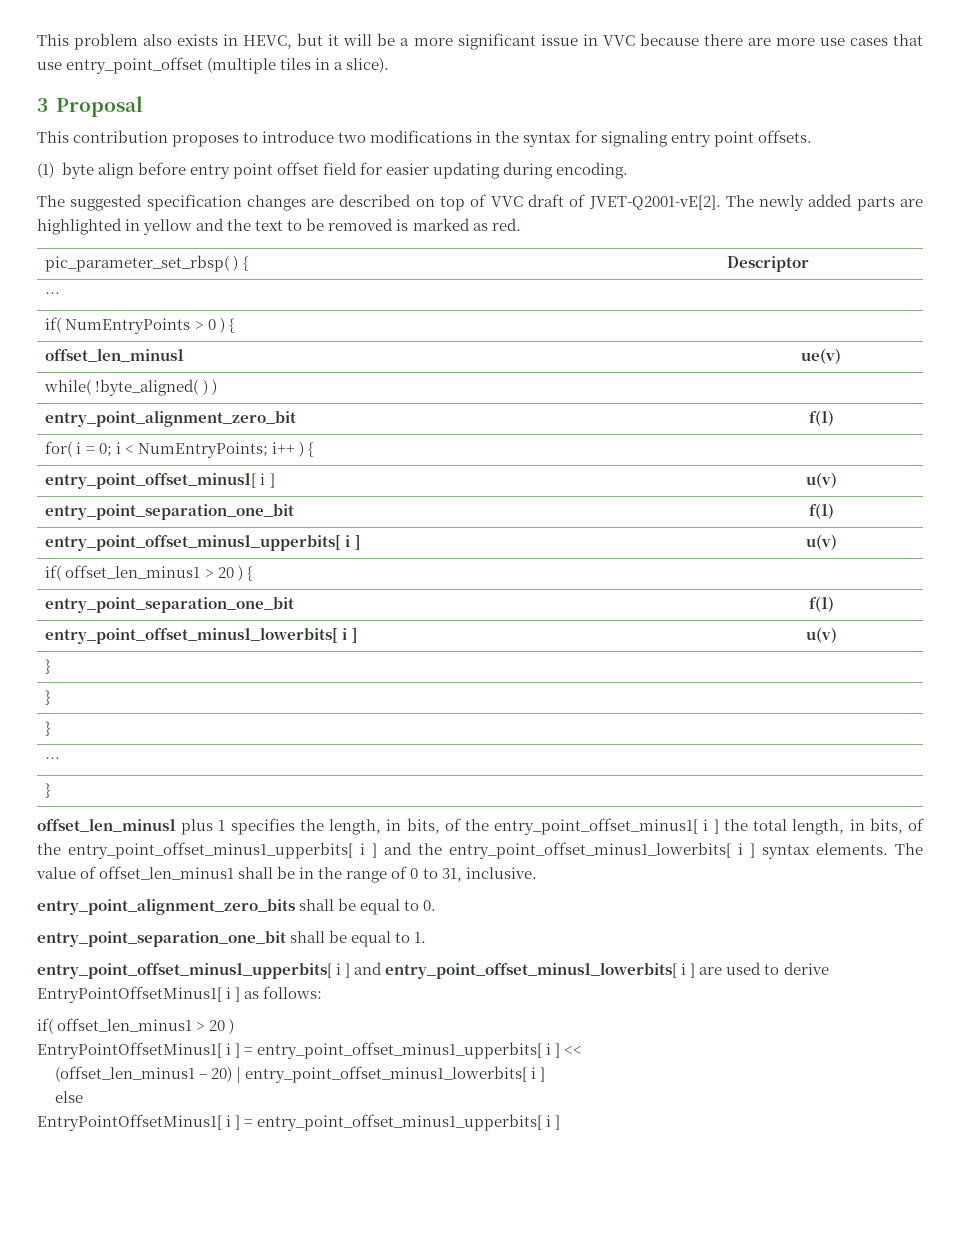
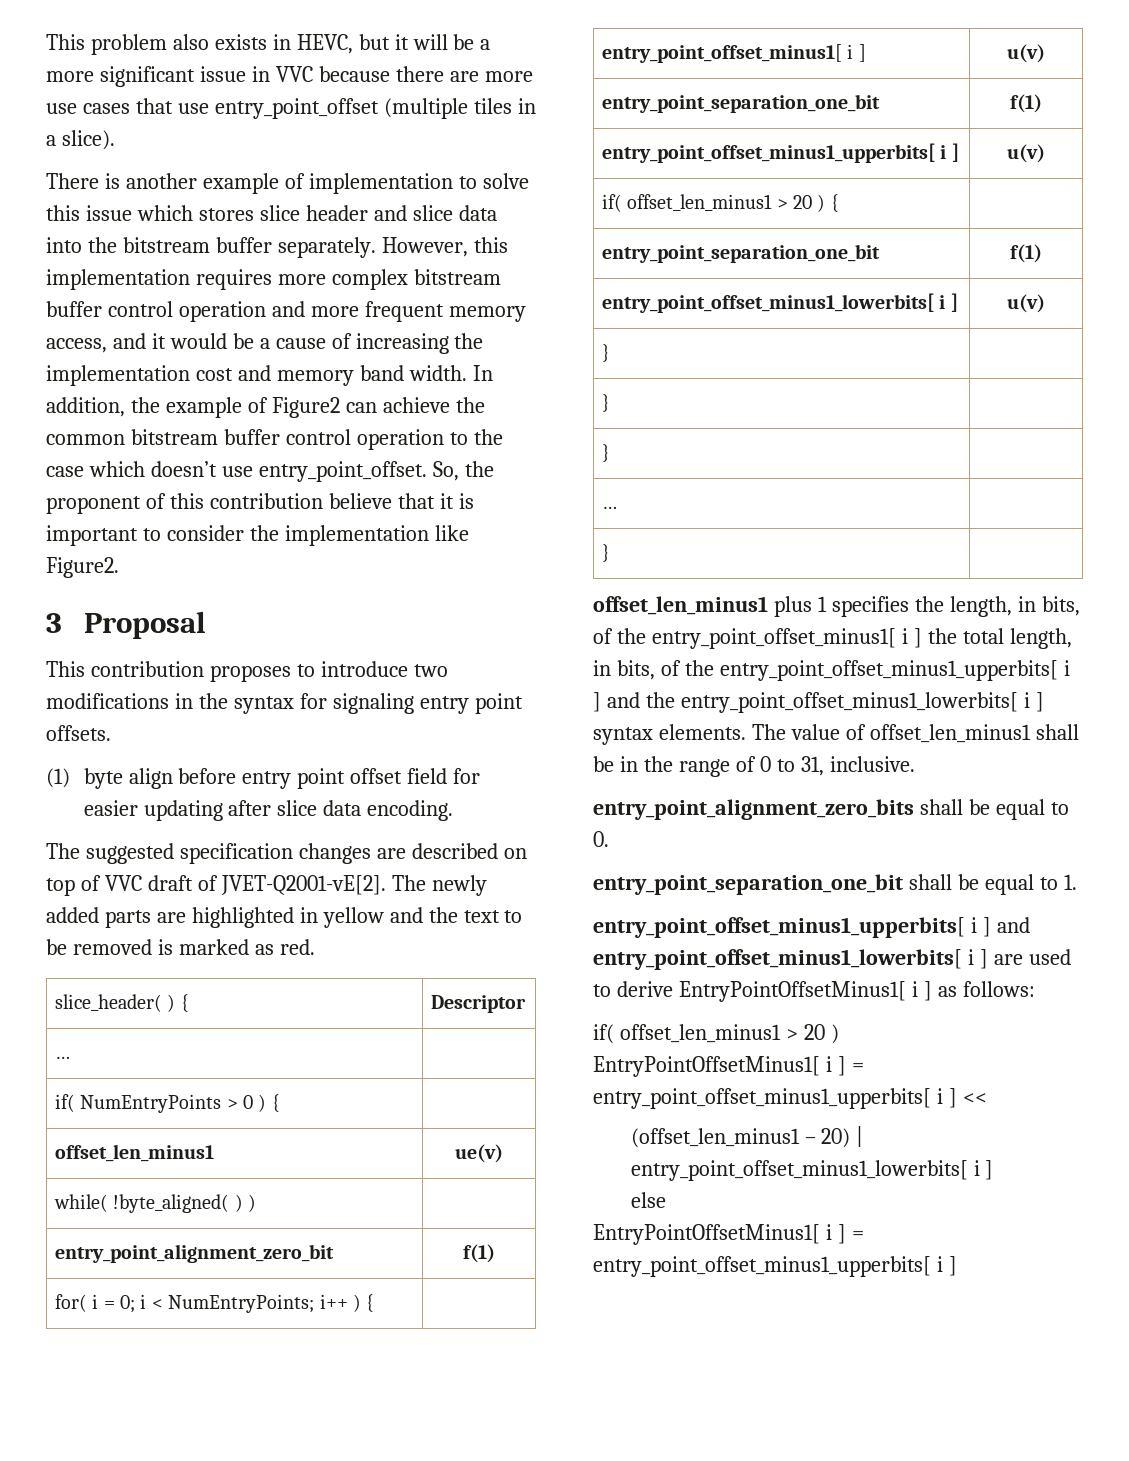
(390, 65) none -> [46,173,529,194] [46,205,497,221] [46,237,508,258] [46,269,501,290] [46,301,526,322] [46,333,484,354] [46,365,493,386] [46,397,485,418] [46,429,503,450] [46,461,494,482] [46,493,474,514] [46,525,469,546] [46,557,119,578] // There is another example of implementation to solve this issue which stores slice header and slice data into the bitstream buffer separately. However, this implementation requires more complex bitstream buffer control operation and more frequent memory access, and it would be a cause of increasing the implementation cost and memory band width. In addition, the example of Figure2 can achieve the common bitstream buffer control operation to the case which doesn’t use entry_point_offset. So, the proponent of this contribution believe that it is important to consider the implementation like Figure2.
[503,162,553,179] during -> [228,800,362,816] after slice data
[45,255,231,272] pic_parameter_set_rbsp( -> [54,994,162,1012] slice_header(

